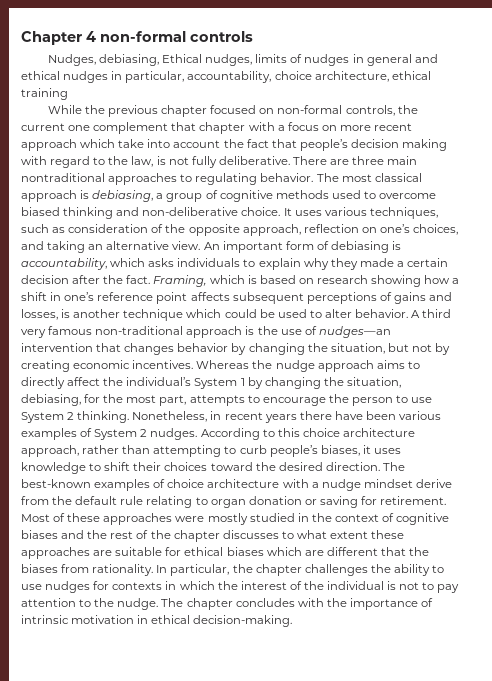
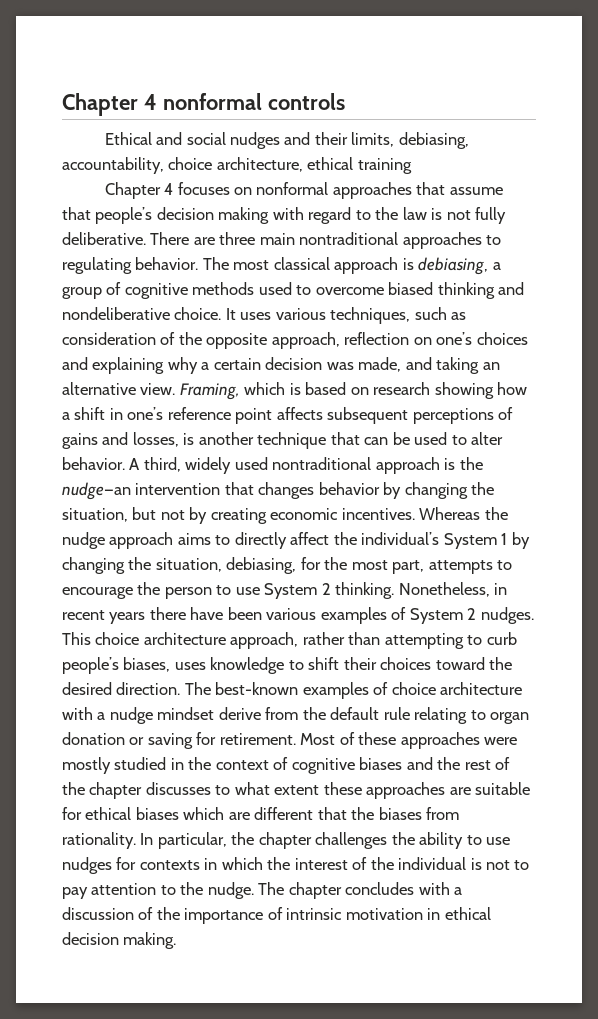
[21,31,186,45] Chapter 4 non-formal -> [62,93,262,116] Chapter 4 nonformal
[47,54,438,66] [21,71,185,83] Nudges, debiasing, Ethical nudges, limits of nudges in general and ethical nudges in particular, -> [104,132,469,149] Ethical and social nudges and their limits, debiasing,
[47,105,418,117] [21,122,413,134] [21,139,269,151] While the previous chapter focused on non-formal controls, the current one complement that chapter with a focus on more recent approach which take into account the fact -> [104,182,503,199] Chapter 4 focuses on nonformal approaches that assume
[131,156,154,167] law, -> [402,207,427,220] law
[142,207,239,216] non-deliberative -> [62,307,170,320] nondeliberative
[413,224,459,235] choices, -> [476,332,528,345] [62,357,402,374] choices and explaining why a certain decision was made,
[203,241,402,253] [21,258,449,270] [21,275,151,284] An important form of debiasing is accountability, which asks individuals to explain why they made a certain decision after the fact. -> (176, 389) none
[186,309,257,318] which could -> [330,432,389,445] that can
[422,309,452,318] [21,326,391,338] third very famous non-traditional approach is the use of nudges—an -> [143,457,483,474] [62,482,131,500] third, widely used nontraditional approach is the nudge—an
[200,428,300,440] According to this -> [62,632,91,645] This
[362,445,371,454] it -> (171, 664) none
(324, 602) none -> [454,887,463,895] [62,907,154,920] a discussion of
[193,615,293,627] decision-making. -> [62,932,177,949] decision making.

